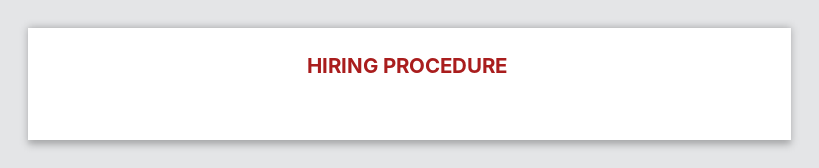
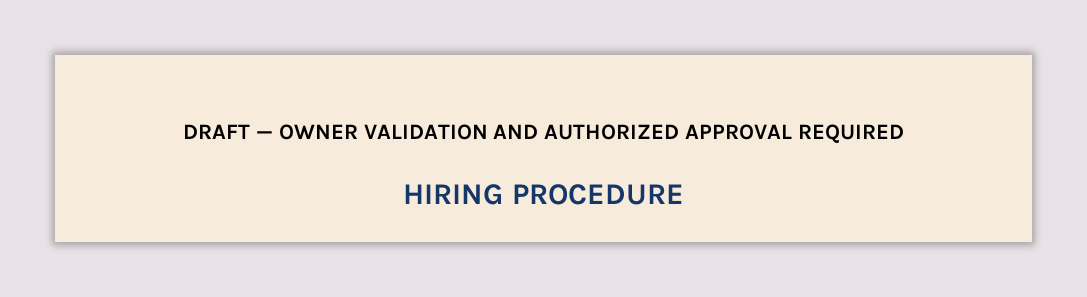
(306, 65) none -> [182,124,905,143] DRAFT — OWNER VALIDATION AND AUTHORIZED APPROVAL REQUIRED //

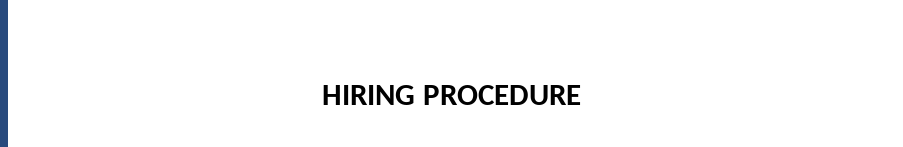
[182,124,905,143] DRAFT — OWNER VALIDATION AND AUTHORIZED APPROVAL REQUIRED // -> (321, 95) none

